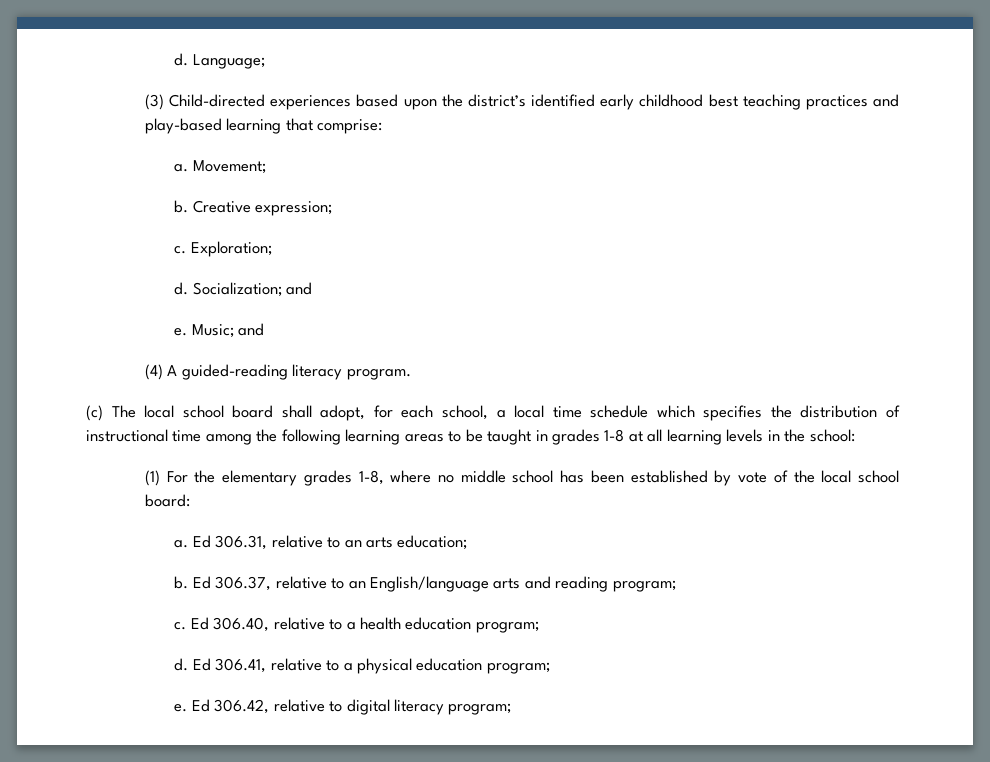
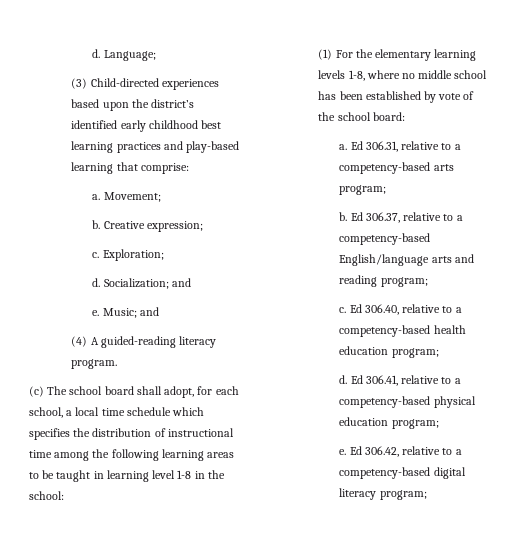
[742,94,801,110] teaching -> [71,141,114,153] learning
[144,405,175,418] local -> (68, 390) none
[552,429,764,445] grades 1-8 at all learning levels -> [106,470,192,482] learning level 1-8
[303,470,352,486] grades -> [434,49,477,61] [318,70,346,79] learning levels
[821,470,852,483] local -> (336, 116) none
[344,535,468,550] an arts education; -> [454,144,461,150] [339,162,454,174] [339,185,387,195] a competency-based arts program;
[348,581,366,589] an -> [456,215,463,221] [339,233,431,245] a competency-based
(356, 626) none -> [339,325,431,337] competency-based
(353, 667) none -> [339,396,431,408] competency-based
(343, 706) none -> [455,449,462,455] [339,467,431,479] a competency-based

